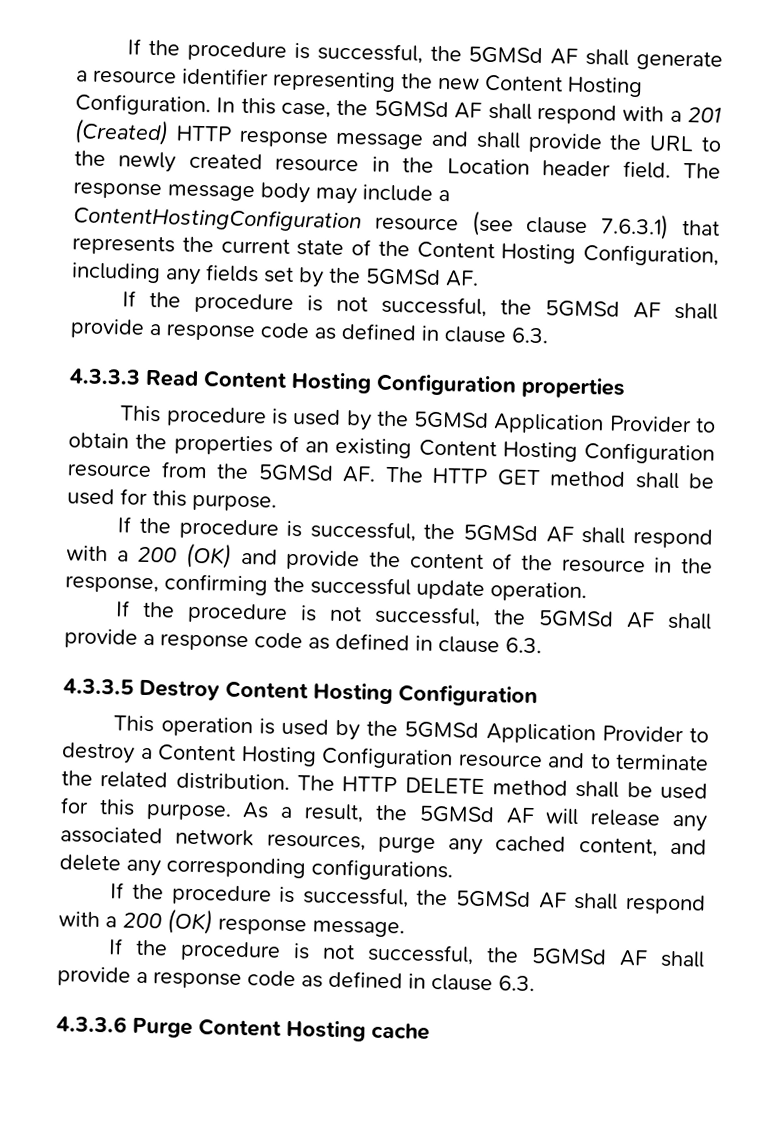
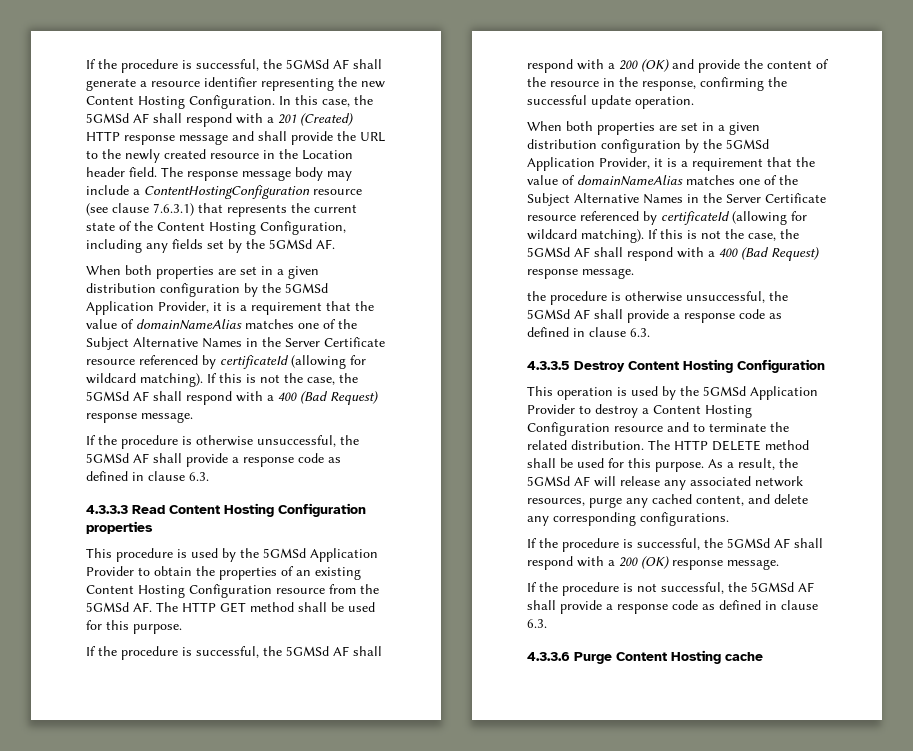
[122,290,488,317] // If the procedure is not successful, -> [86,265,319,279] [86,283,328,297] [86,301,374,315] [86,319,357,330] [86,337,385,350] [86,355,366,369] [86,373,358,387] [86,391,379,405] [86,412,193,423] [86,435,336,449] // When both properties are set in a given distribution configuration by the 5GMSd Application Provider, it is a requirement that the value of domainNameAlias matches one of the Subject Alternative Names in the Server Certificate resource referenced by certificateId (allowing for wildcard matching). If this is not the case, the 5GMSd AF shall respond with a 400 (Bad Request) response message. // If the procedure is otherwise unsuccessful,
[115,600,482,627] If the procedure is not successful, -> [527,121,760,135] [527,139,769,153] [527,157,815,171] [527,175,798,186] [527,193,826,206] [527,211,807,225] [527,229,799,243] [527,247,820,261] [527,268,634,279] [527,291,765,305] When both properties are set in a given distribution configuration by the 5GMSd Application Provider, it is a requirement that the value of domainNameAlias matches one of the Subject Alternative Names in the Server Certificate resource referenced by certificateId (allowing for wildcard matching). If this is not the case, the 5GMSd AF shall respond with a 400 (Bad Request) response message. // the procedure is otherwise unsuccessful,

